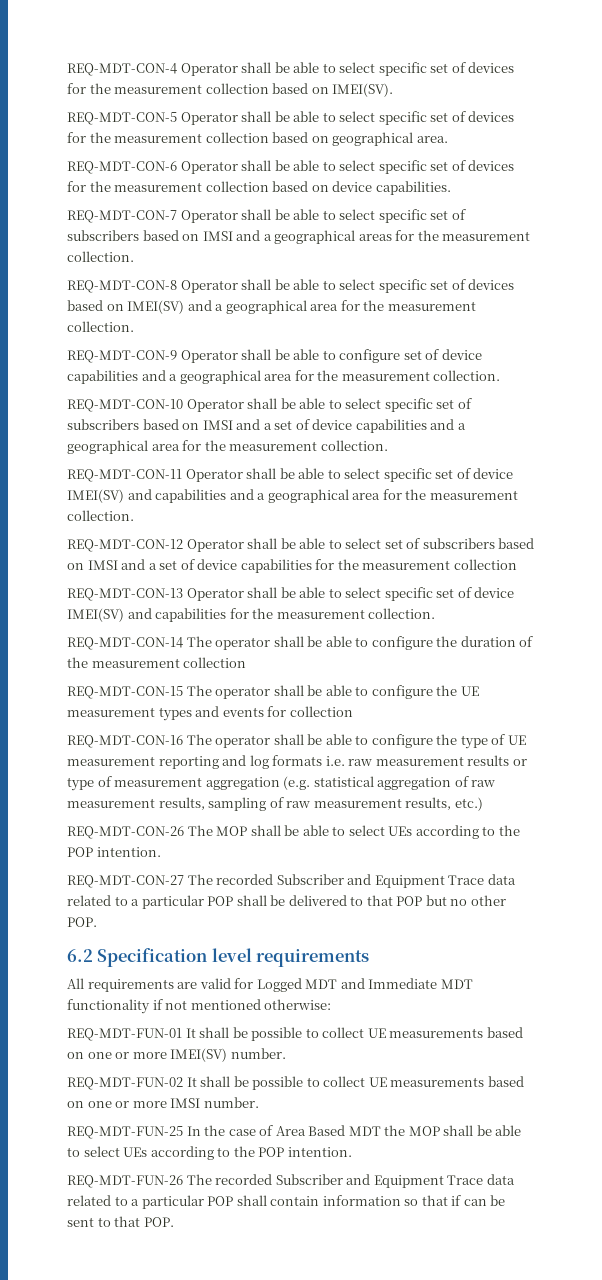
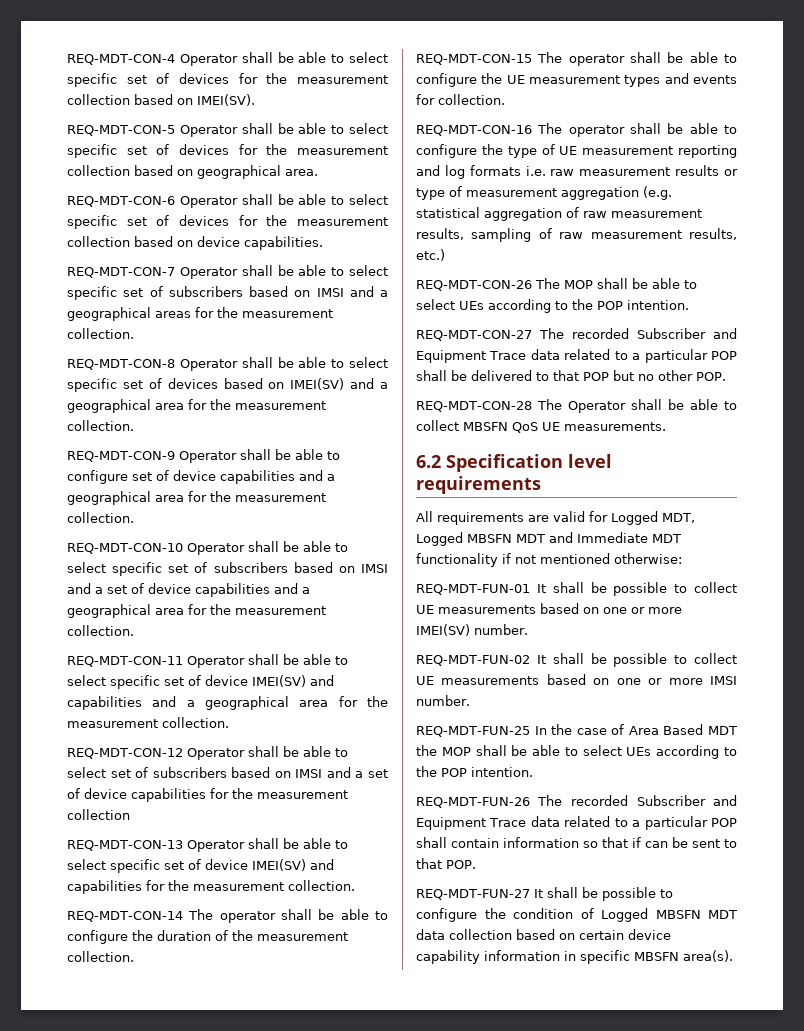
[183,657,247,668] collection -> [67,951,134,962] collection.
[289,706,353,717] collection -> [438,94,505,105] collection.
(97, 922) none -> [416,399,737,413] [416,420,666,433] // REQ-MDT-CON-28 The Operator shall be able to collect MBSFN QoS UE measurements.
(302, 985) none -> [662,513,695,523] [416,532,512,546] MDT, Logged MBSFN
(174, 1222) none -> [416,887,673,901] [416,908,737,922] [416,929,671,940] [416,950,733,964] // REQ-MDT-FUN-27 It shall be possible to configure the condition of Logged MBSFN MDT data collection based on certain device capability information in specific MBSFN area(s).

